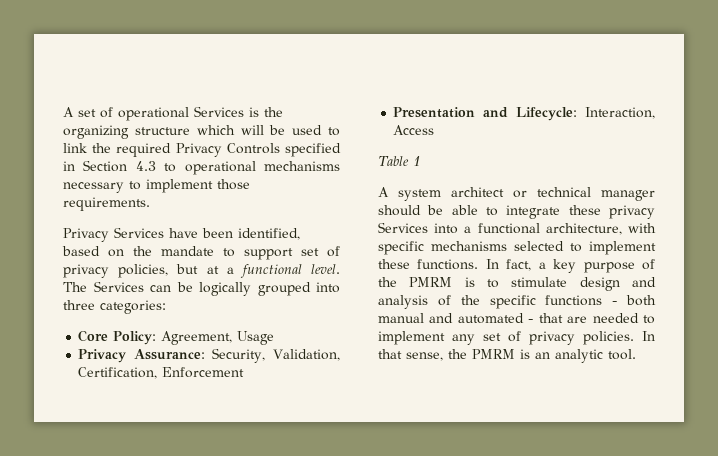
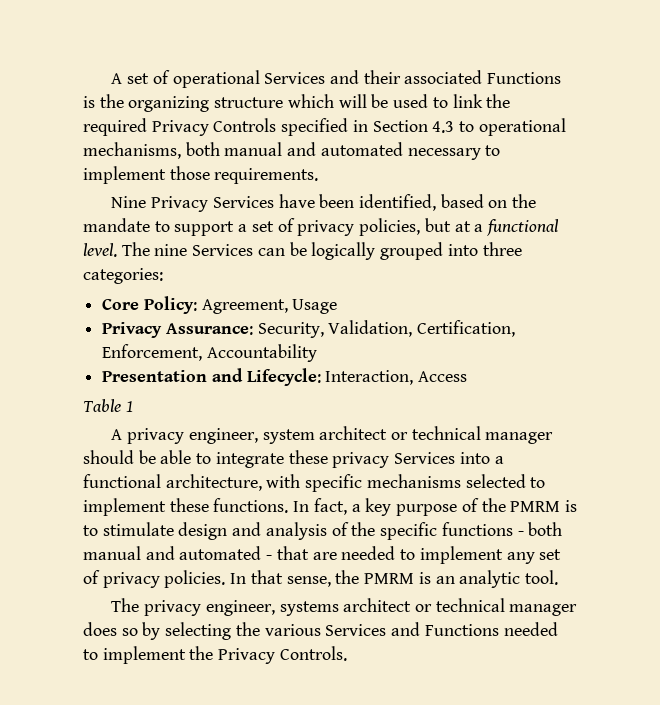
(244, 111) none -> [329,70,562,84] and their associated Functions
[264,161,340,171] mechanisms -> [83,142,403,159] mechanisms, both manual and automated
(150, 204) none -> [111,196,147,208] Nine
(293, 254) none -> [238,224,248,232] a
(87, 287) none -> [154,244,188,256] nine
[162,367,245,378] Enforcement -> [102,344,317,362] Enforcement, Accountability
(389, 192) none -> [127,428,258,444] privacy engineer,
(636, 354) none -> [111,598,578,616] [83,622,558,640] [83,646,347,664] // The privacy engineer, systems architect or technical manager does so by selecting the various Services and Functions needed to implement the Privacy Controls.

